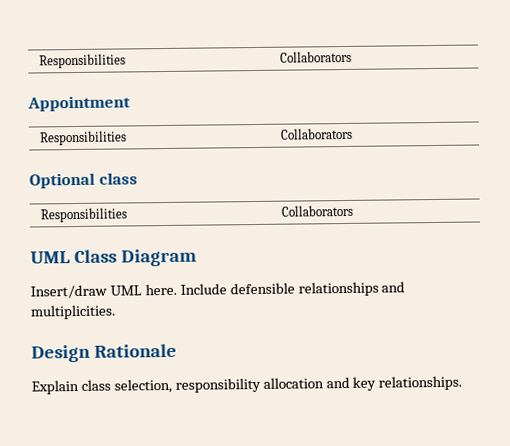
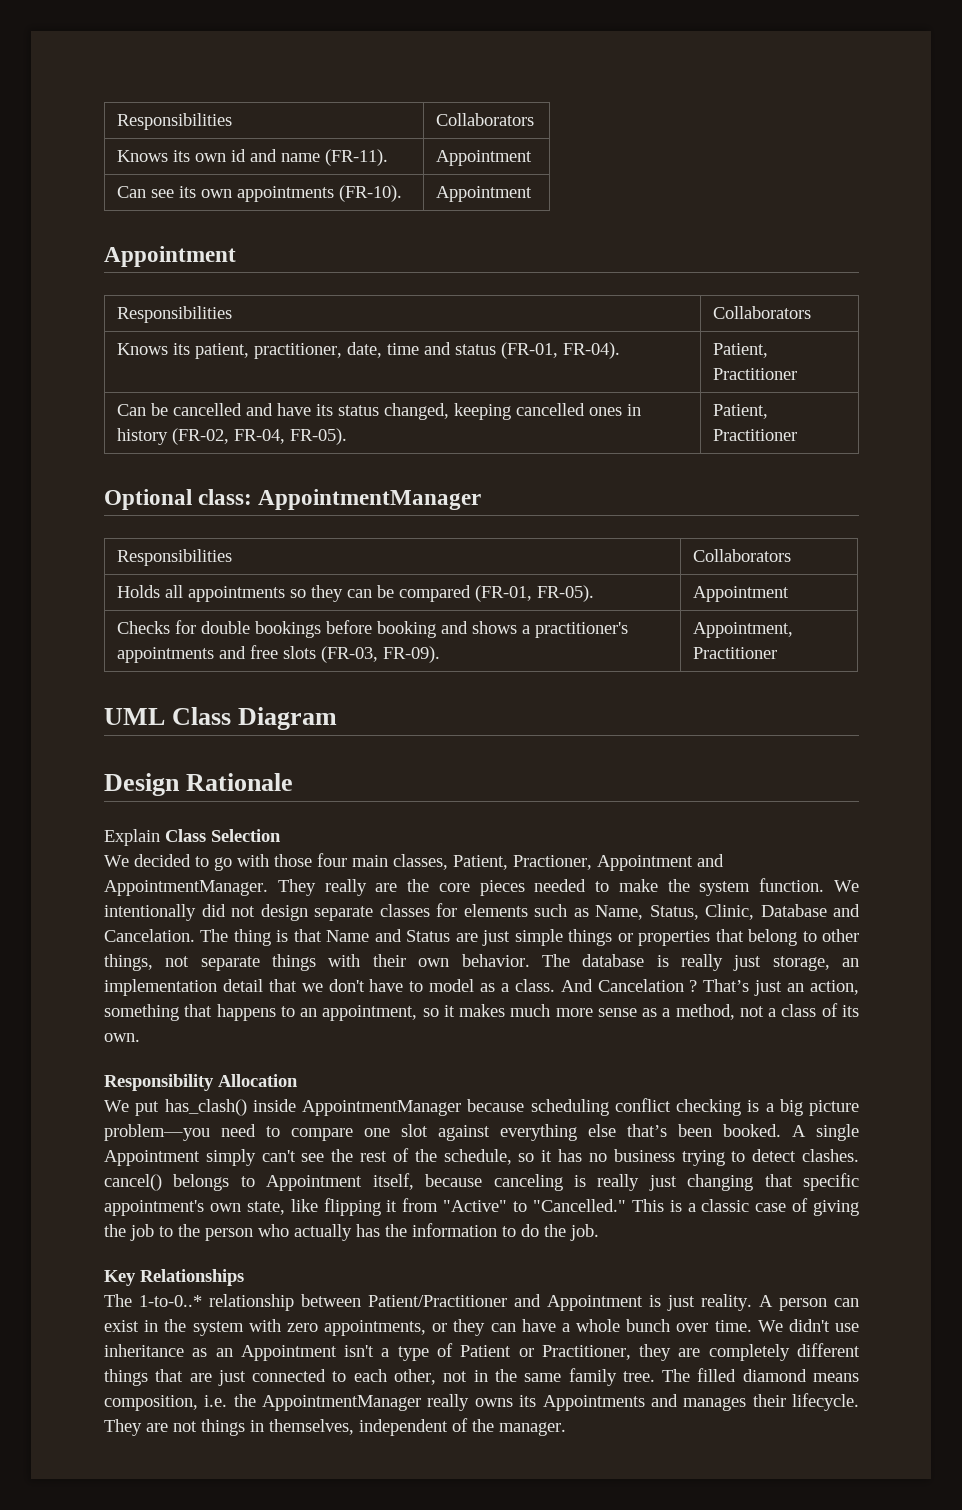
[39,53,127,69] [280,50,353,63] [27,95,131,112] [39,130,128,146] [280,127,354,140] Responsibilities | Collaborators // Appointment // Responsibilities | Collaborators -> [117,113,233,130] [436,113,535,126] [117,149,389,166] [436,150,533,166] [117,185,403,202] [436,186,533,202] [104,246,236,267] [117,306,233,323] [713,306,812,319] [117,342,621,359] [713,343,769,358] [713,368,798,380] [117,403,642,420] [117,428,348,445] [713,404,769,419] [713,429,798,441] Responsibilities | Collaborators // Knows its own id and name (FR-11). | Appointment // Can see its own appointments (FR-10). | Appointment // Appointment // Responsibilities | Collaborators // Knows its patient, practitioner, date, time and status (FR-01, FR-04). | Patient, Practitioner // Can be cancelled and have its status changed, keeping cancelled ones in history (FR-02, FR-04, FR-05). | Patient, Practitioner
[98,172,138,185] [40,207,128,223] [281,204,354,217] [30,248,197,267] [30,281,406,299] [30,304,116,320] [31,343,177,363] [31,375,463,395] class // Responsibilities | Collaborators // UML Class Diagram // Insert/draw UML here. Include defensible relationships and multiplicities. // Design Rationale // Explain class selection, responsibility allocation and key relationships. -> [198,489,482,510] [117,549,233,566] [693,549,792,562] [117,585,595,602] [693,586,790,602] [117,620,629,638] [117,645,441,663] [693,622,794,638] [693,647,778,659] [104,707,338,730] [104,773,294,796] [104,829,281,846] [104,853,724,871] [104,878,859,896] [104,903,860,921] [104,929,860,946] [104,954,859,971] [104,979,859,996] [104,1003,860,1021] [104,1033,140,1042] [104,1074,298,1091] [104,1098,859,1116] [104,1124,859,1141] [104,1148,859,1166] [104,1173,859,1191] [104,1198,859,1216] [104,1223,599,1241] [104,1269,244,1286] [104,1294,859,1311] [104,1319,859,1336] [104,1343,861,1361] [104,1368,859,1386] [104,1393,860,1411] [104,1418,566,1436] class: AppointmentManager // Responsibilities | Collaborators // Holds all appointments so they can be compared (FR-01, FR-05). | Appointment // Checks for double bookings before booking and shows a practitioner's appointments and free slots (FR-03, FR-09). | Appointment, Practitioner // UML Class Diagram // Design Rationale // Explain Class Selection // We decided to go with those four main classes, Patient, Practioner, Appointment and AppointmentManager. They really are the core pieces needed to make the system function. We intentionally did not design separate classes for elements such as Name, Status, Clinic, Database and Cancelation. The thing is that Name and Status are just simple things or properties that belong to other things, not separate things with their own behavior. The database is really just storage, an implementation detail that we don't have to model as a class. And Cancelation ? That’s just an action, something that happens to an appointment, so it makes much more sense as a method, not a class of its own. // Responsibility Allocation // We put has_clash() inside AppointmentManager because scheduling conflict checking is a big picture problem—you need to compare one slot against everything else that’s been booked. A single Appointment simply can't see the rest of the schedule, so it has no business trying to detect clashes. cancel() belongs to Appointment itself, because canceling is really just changing that specific appointment's own state, like flipping it from "Active" to "Cancelled." This is a classic case of giving the job to the person who actually has the information to do the job. // Key Relationships // The 1-to-0..* relationship between Patient/Practitioner and Appointment is just reality. A person can exist in the system with zero appointments, or they can have a whole bunch over time. We didn't use inheritance as an Appointment isn't a type of Patient or Practitioner, they are completely different things that are just connected to each other, not in the same family tree. The filled diamond means composition, i.e. the AppointmentManager really owns its Appointments and manages their lifecycle. They are not things in themselves, independent of the manager.

